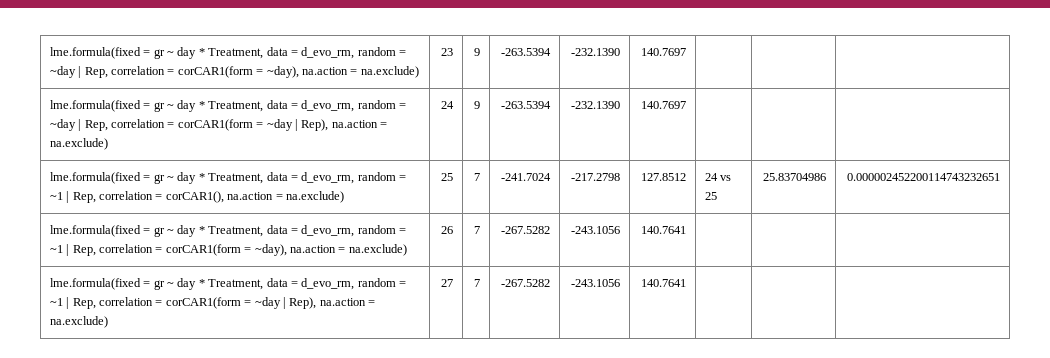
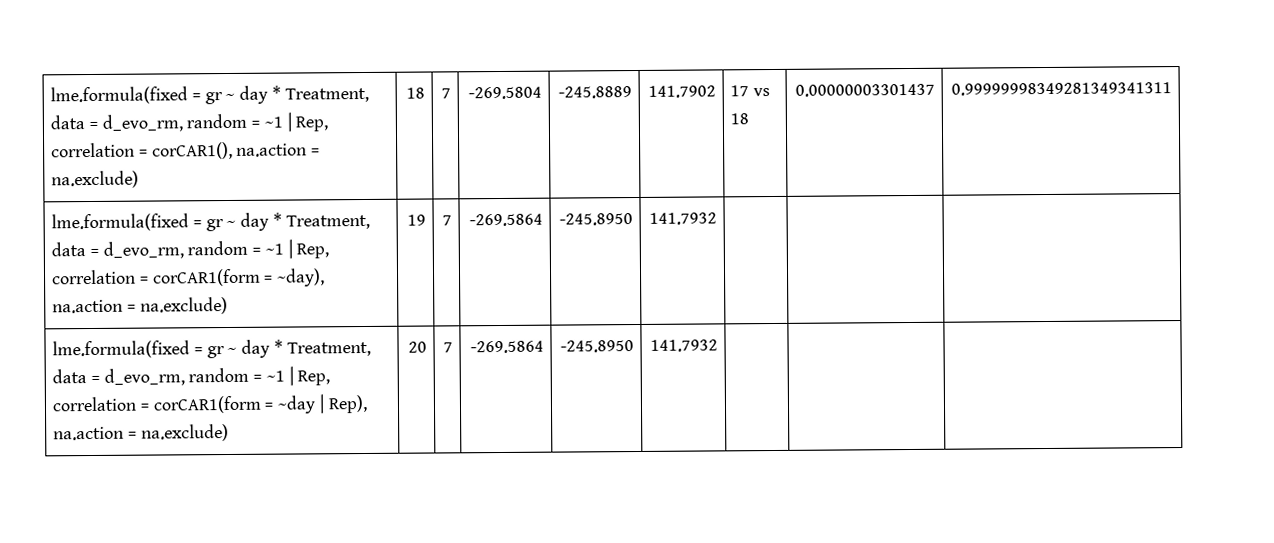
[49,66,419,78] [441,48,454,56] [474,48,481,56] [501,48,552,56] [571,48,621,56] [641,48,687,56] [49,100,407,112] [49,119,388,131] [49,138,108,150] [441,101,455,109] [474,101,481,109] [501,101,552,109] [571,101,621,109] [641,101,687,109] [49,172,407,184] ~day | Rep, correlation = corCAR1(form = ~day), na.action = na.exclude) | 23 | 9 | -263.5394 | -232.1390 | 140.7697 | | | // lme.formula(fixed = gr ~ day * Treatment, data = d_evo_rm, random = ~day | Rep, correlation = corCAR1(form = ~day | Rep), na.action = na.exclude) | 24 | 9 | -263.5394 | -232.1390 | 140.7697 | | | // lme.formula(fixed = gr ~ day * Treatment, data = d_evo_rm, random = -> (261, 124) none
[441,173,454,181] [474,173,481,181] [501,173,552,181] [571,173,621,181] [641,173,687,181] [704,173,732,181] [704,192,717,200] [763,173,827,181] [847,173,1001,181] 25 | 7 | -241.7024 | -217.2798 | 127.8512 | 24 vs 25 | 25.83704986 | 0.000002452200114743232651 -> [405,87,425,99] [440,88,451,99] [467,86,542,100] [557,86,632,99] [647,85,716,98] [730,85,770,97] [730,113,750,125] [794,83,935,97] [950,82,1172,96] 18 | 7 | -269.5804 | -245.8889 | 141.7902 | 17 vs 18 | 0.00000003301437 | 0.99999998349281349341311
[441,226,454,234] [474,226,481,234] [501,226,551,234] [571,226,621,234] [641,226,687,234] 26 | 7 | -267.5282 | -243.1056 | 140.7641 -> [406,214,426,226] [441,215,452,226] [468,213,543,227] [558,213,633,226] [648,212,717,225] 19 | 7 | -269.5864 | -245.8950 | 141.7932
[441,279,454,287] [474,279,481,287] [501,279,551,287] [571,279,621,287] [641,279,687,287] 27 | 7 | -267.5282 | -243.1056 | 140.7641 -> [407,341,427,353] [442,342,453,353] [469,340,544,354] [559,340,634,353] [649,339,718,352] 20 | 7 | -269.5864 | -245.8950 | 141.7932

